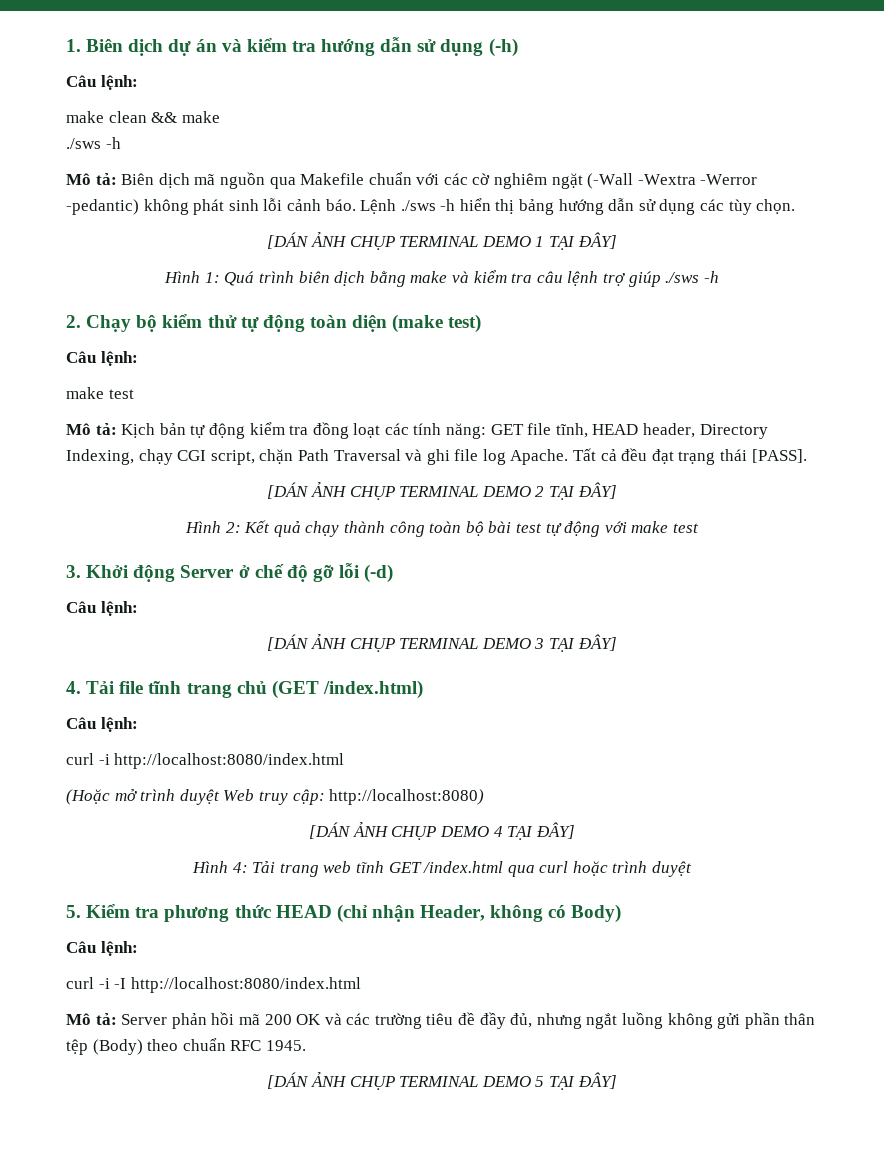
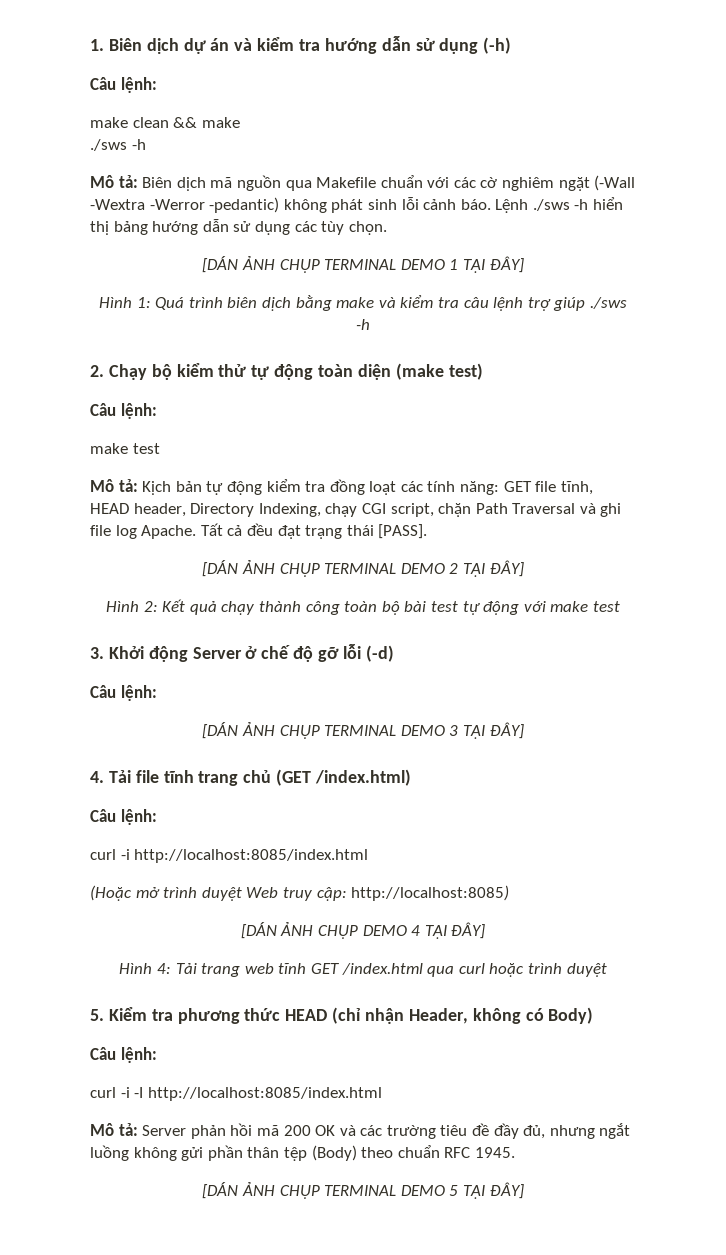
[114,753,345,769] http://localhost:8080/index.html -> [134,849,369,863] http://localhost:8085/index.html
[329,789,485,805] http://localhost:8080) -> [351,885,510,901] http://localhost:8085)
[130,977,361,993] http://localhost:8080/index.html -> [147,1087,382,1101] http://localhost:8085/index.html

